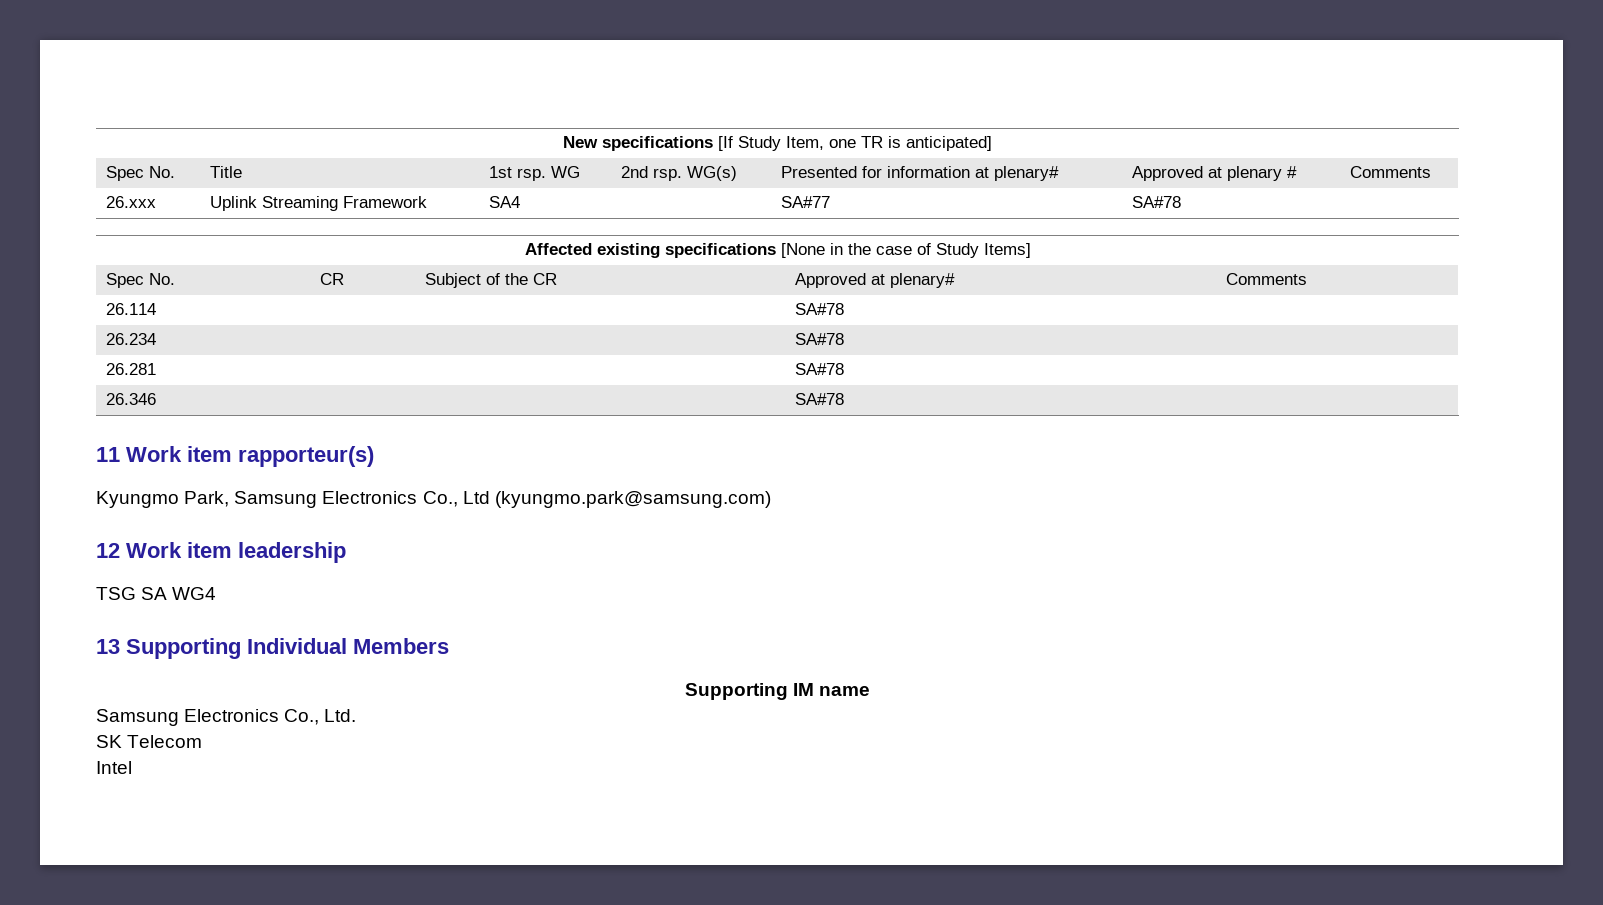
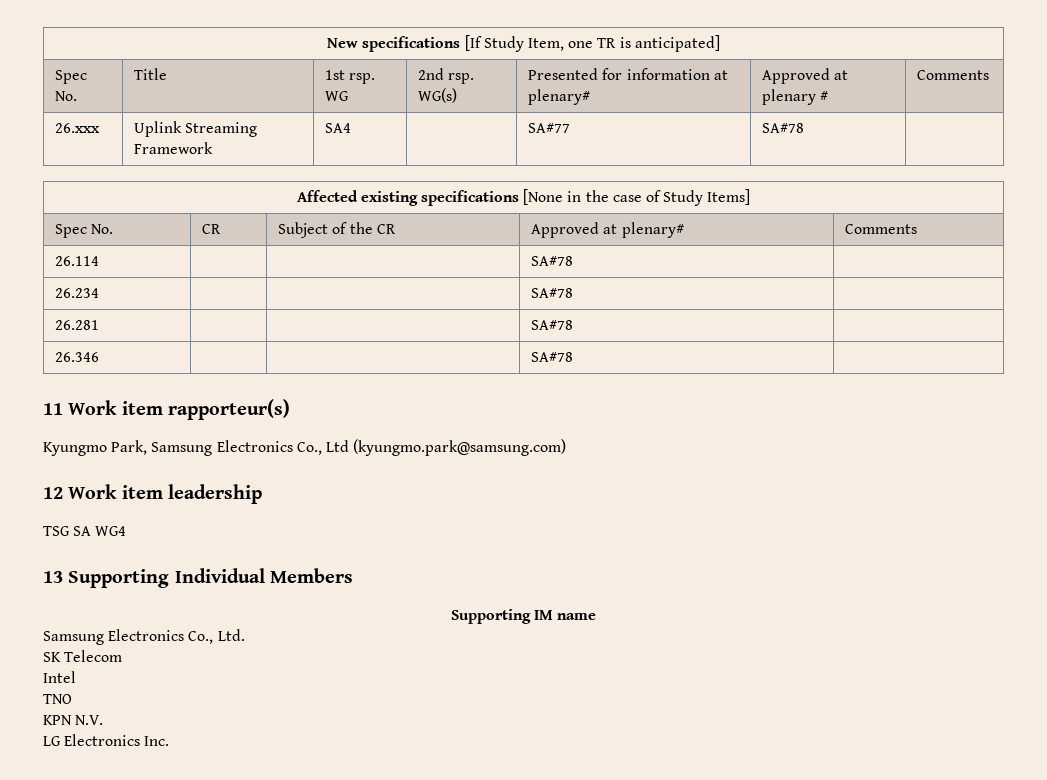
(132, 767) none -> [43,694,72,704] [43,715,104,725] [43,734,170,746] // TNO // KPN N.V. // LG Electronics Inc.

